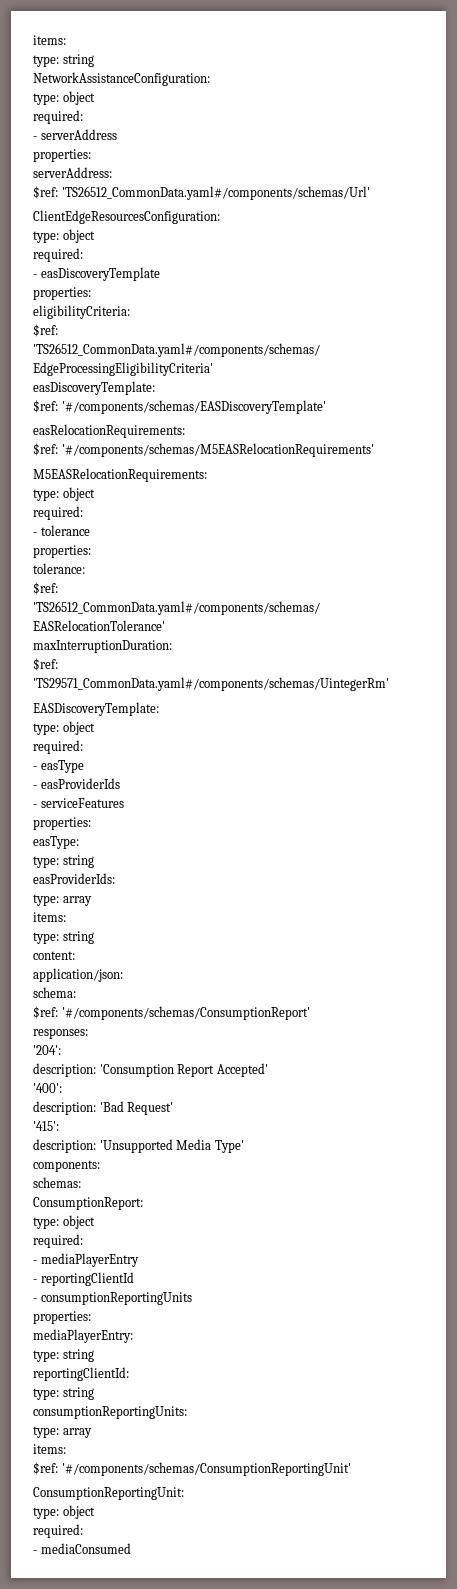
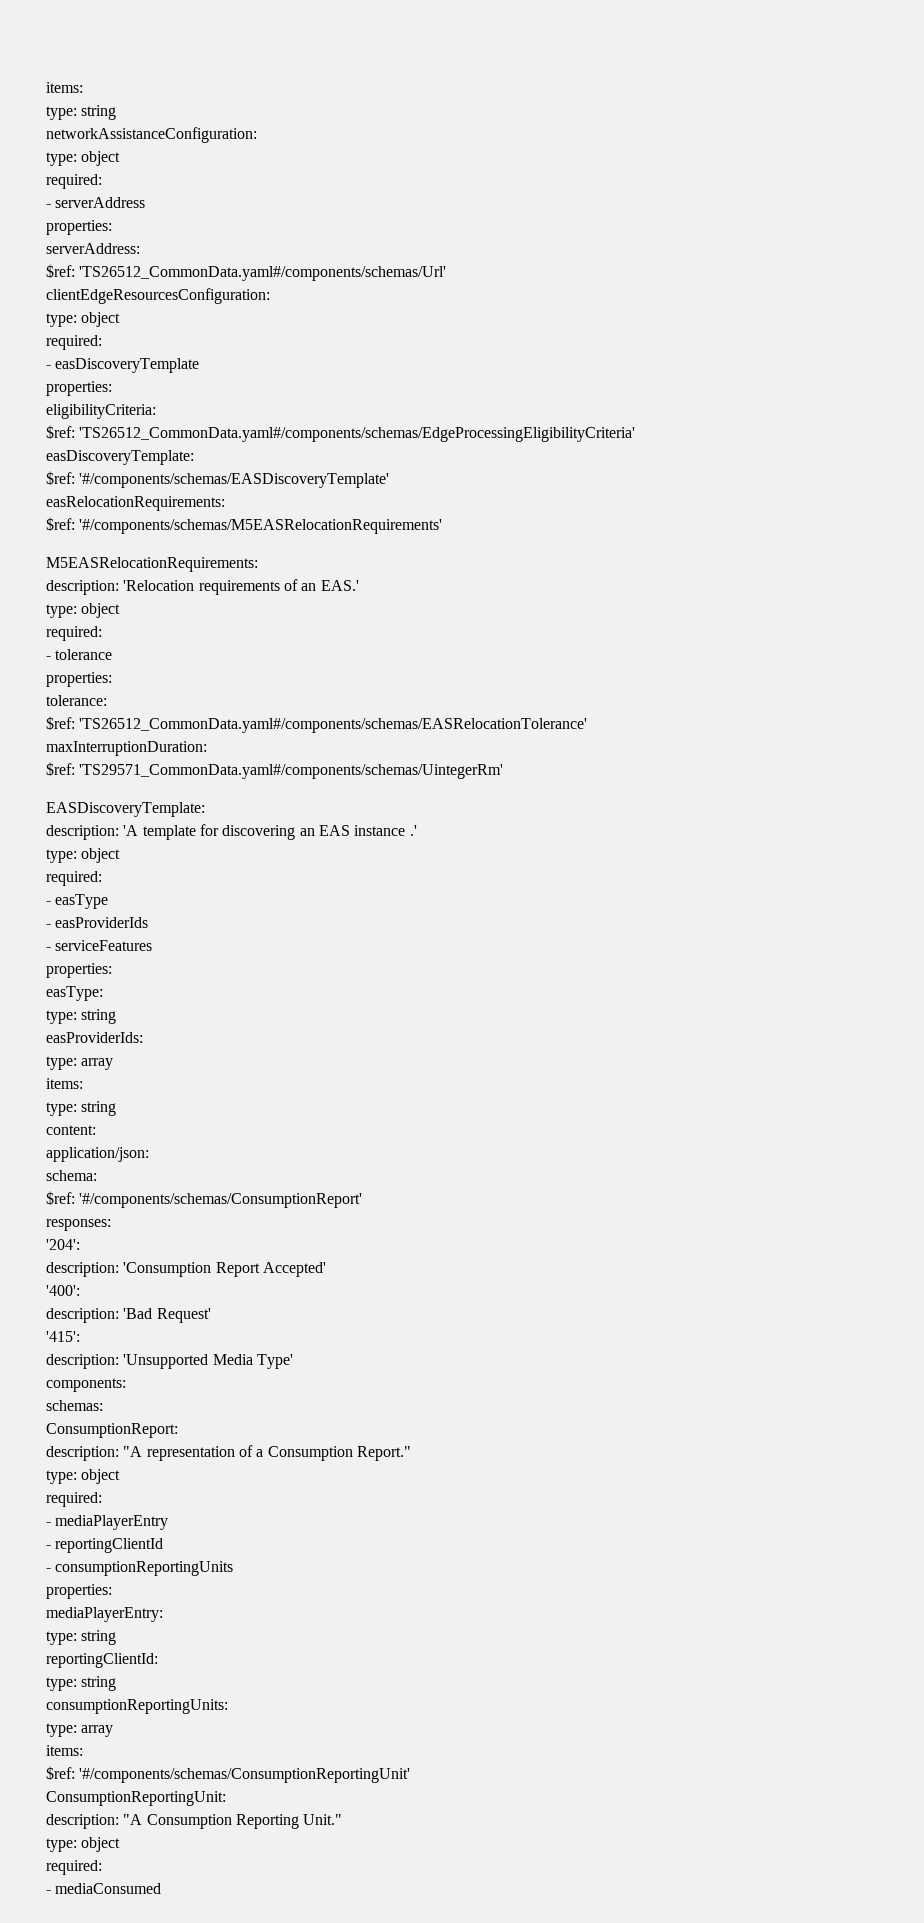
[33,35,66,45] [33,54,94,67] [33,72,210,86] items: // type: string // NetworkAssistanceConfiguration: -> [46,82,83,93] [46,105,117,120] [46,127,257,143] items: // type: string // networkAssistanceConfiguration:
[33,210,220,224] ClientEdgeResourcesConfiguration: -> [46,288,270,304] clientEdgeResourcesConfiguration:
(207, 475) none -> [46,579,359,595] // description: 'Relocation requirements of an EAS.'
(159, 709) none -> [46,824,417,840] // description: 'A template for discovering an EAS instance .'
(143, 1203) none -> [46,1445,411,1461] // description: "A representation of a Consumption Report."
(184, 1493) none -> [46,1814,343,1829] // description: "A Consumption Reporting Unit."

